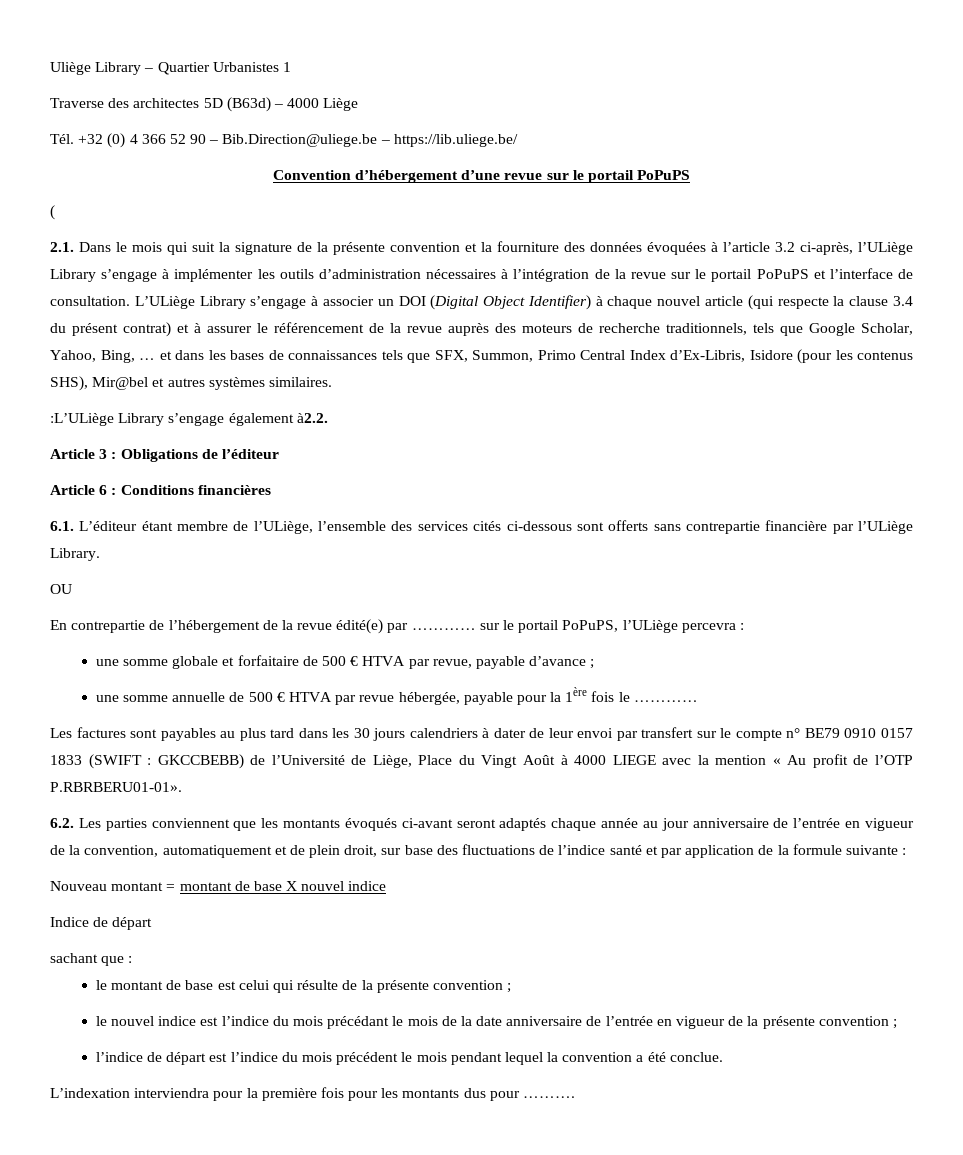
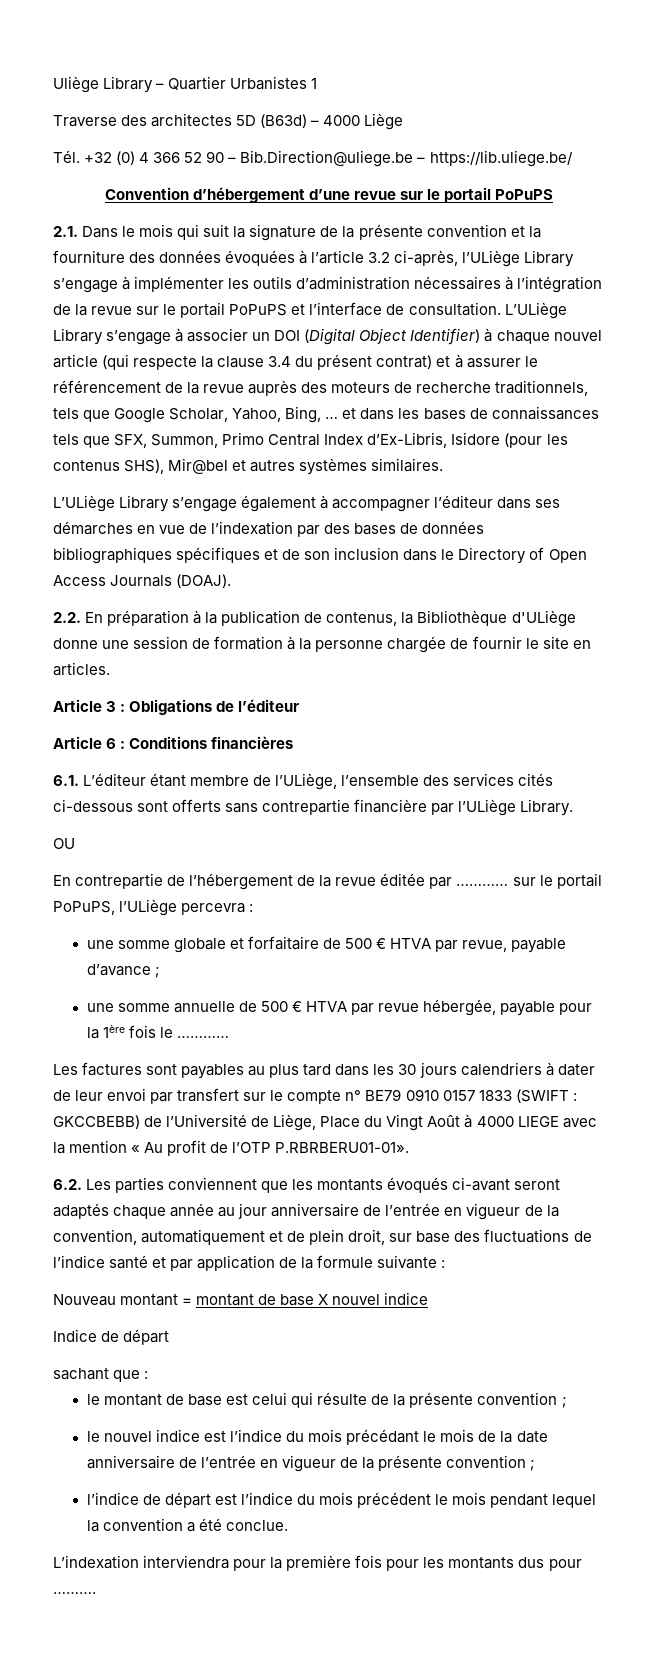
[50,205,55,220] // ( -> (554, 194) none
[50,413,114,426] :L’ULiège -> [53,495,115,512] L’ULiège
[296,413,328,423] à2.2. -> [320,495,561,512] [53,521,485,537] [53,547,587,564] [53,574,232,588] [53,610,576,627] [53,636,591,653] [53,662,110,676] à accompagner l’éditeur dans ses démarches en vue de l’indexation par des bases de données bibliographiques spécifiques et de son inclusion dans le Directory of Open Access Journals (DOAJ). // 2.2. En préparation à la publication de contenus, la Bibliothèque d'ULiège donne une session de formation à la personne chargée de fournir le site en articles.
[336,619,384,634] édité(e) -> [380,873,426,886] éditée

